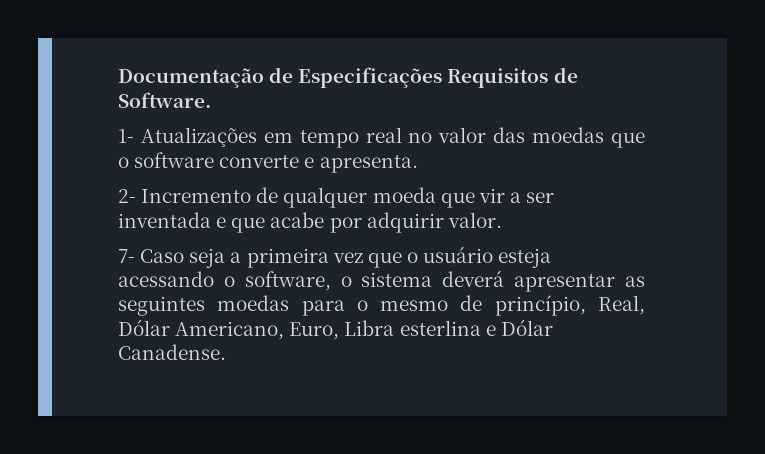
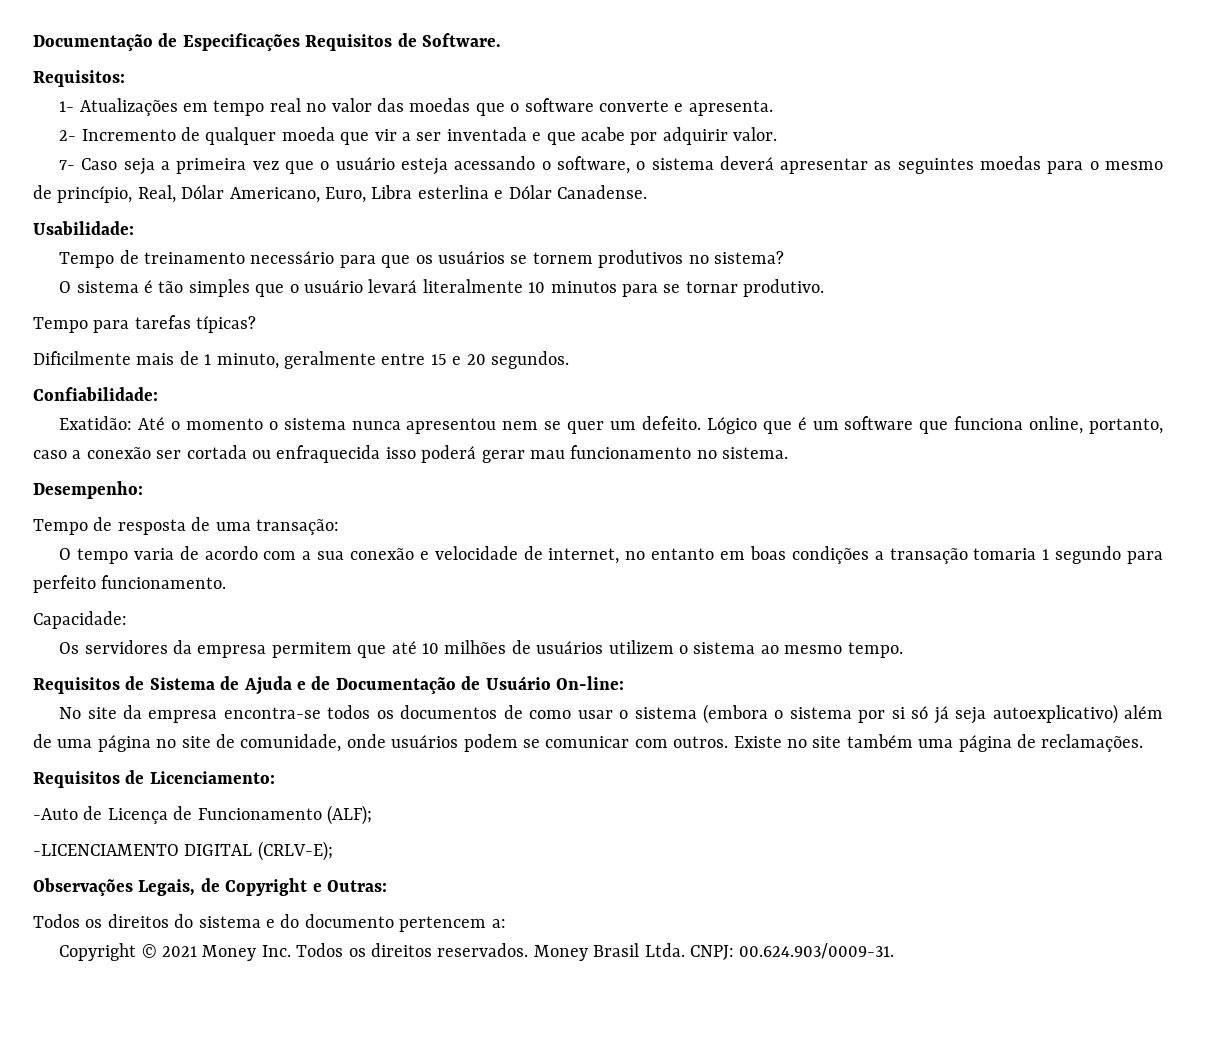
(211, 100) none -> [33,70,125,87] // Requisitos:
(226, 352) none -> [33,221,134,235] [59,250,784,268] [59,279,825,297] [33,315,257,333] [33,351,569,369] [33,387,158,401] [59,416,1163,434] [33,445,789,463] [33,481,143,499] [33,517,339,535] [59,546,1164,564] [33,575,227,593] [33,611,127,629] [59,640,903,658] [33,676,624,695] [59,704,1164,724] [33,734,1144,752] [33,770,275,788] [33,805,372,825] [33,841,333,861] [33,878,387,896] [33,914,506,932] [59,943,895,961] // Usabilidade: // Tempo de treinamento necessário para que os usuários se tornem produtivos no sistema? // O sistema é tão simples que o usuário levará literalmente 10 minutos para se tornar produtivo. // Tempo para tarefas típicas? // Dificilmente mais de 1 minuto, geralmente entre 15 e 20 segundos. // Confiabilidade: // Exatidão: Até o momento o sistema nunca apresentou nem se quer um defeito. Lógico que é um software que funciona online, portanto, caso a conexão ser cortada ou enfraquecida isso poderá gerar mau funcionamento no sistema. // Desempenho: // Tempo de resposta de uma transação: // O tempo varia de acordo com a sua conexão e velocidade de internet, no entanto em boas condições a transação tomaria 1 segundo para perfeito funcionamento. // Capacidade: // Os servidores da empresa permitem que até 10 milhões de usuários utilizem o sistema ao mesmo tempo. // Requisitos de Sistema de Ajuda e de Documentação de Usuário On-line: // No site da empresa encontra-se todos os documentos de como usar o sistema (embora o sistema por si só já seja autoexplicativo) além de uma página no site de comunidade, onde usuários podem se comunicar com outros. Existe no site também uma página de reclamações. // Requisitos de Licenciamento: // -Auto de Licença de Funcionamento (ALF); // -LICENCIAMENTO DIGITAL (CRLV-E); // Observações Legais, de Copyright e Outras: // Todos os direitos do sistema e do documento pertencem a: // Copyright © 2021 Money Inc. Todos os direitos reservados. Money Brasil Ltda. CNPJ: 00.624.903/0009-31.

